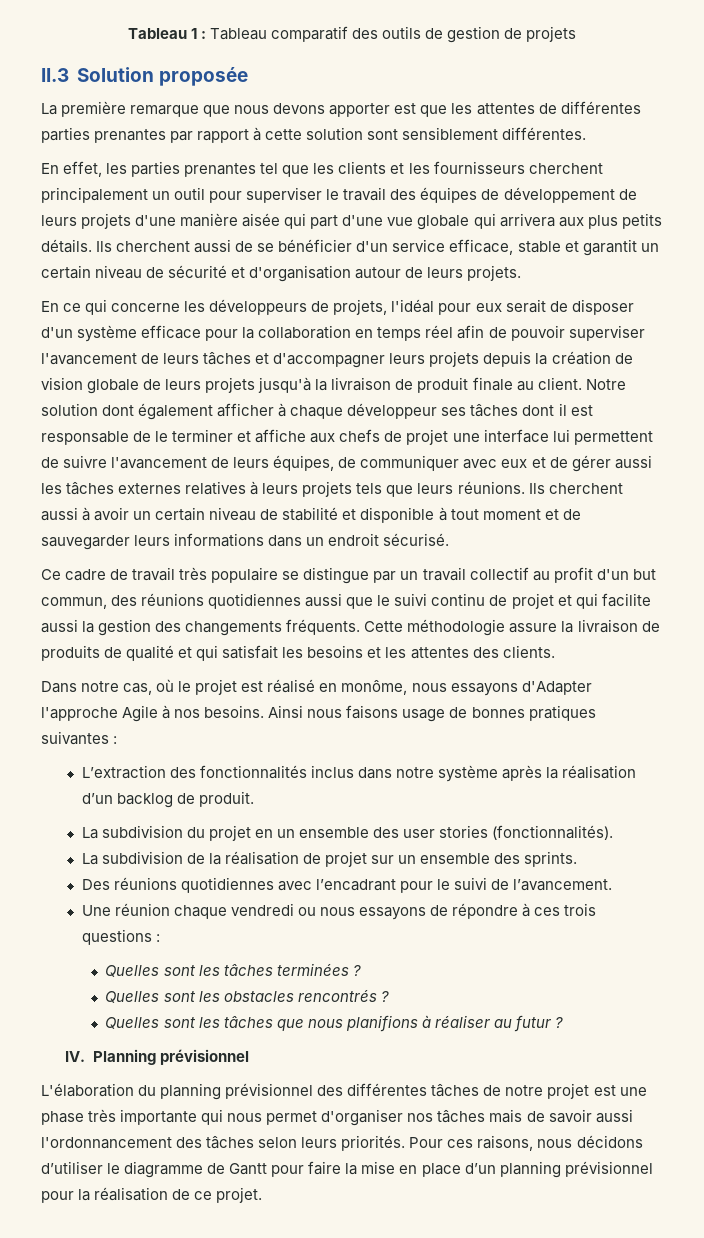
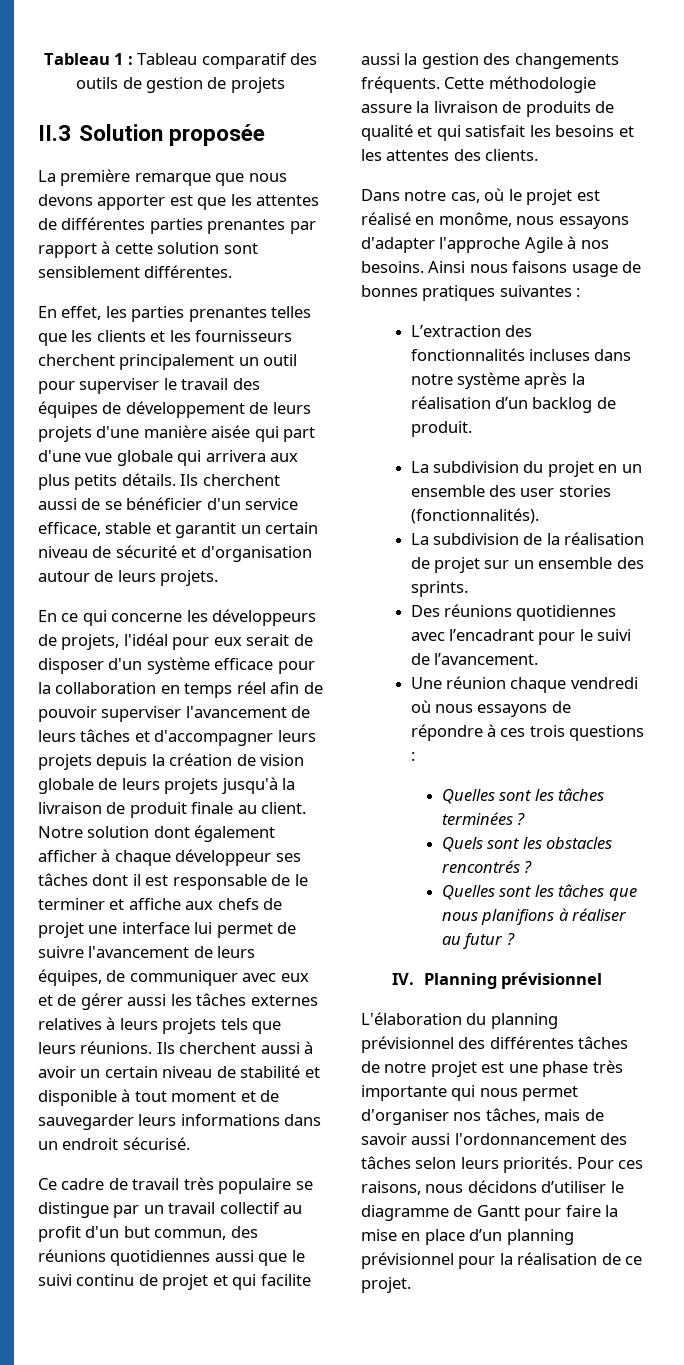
[260,163,279,174] tel -> [271,306,312,318] telles
[573,431,653,445] permettent -> [216,923,273,938] permet
[521,681,592,695] d'Adapter -> [361,237,435,253] d'adapter
[310,765,354,778] inclus -> [529,349,591,361] incluses
[297,907,316,916] ou -> [410,700,431,713] où
[105,991,160,1003] Quelles -> [442,837,484,852] Quels
[437,1109,486,1123] tâches -> [485,1108,540,1123] tâches,

